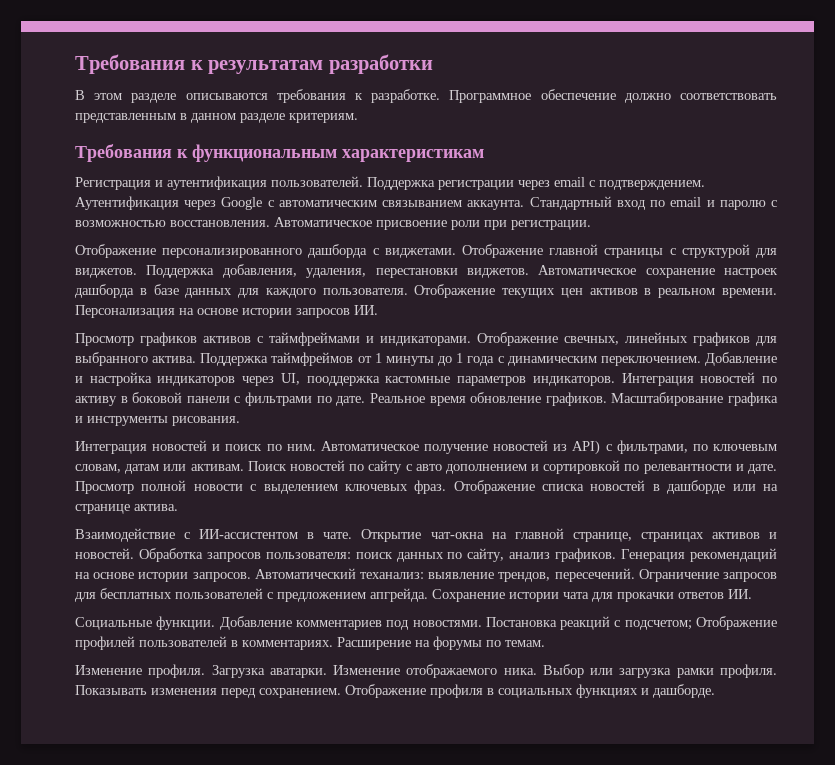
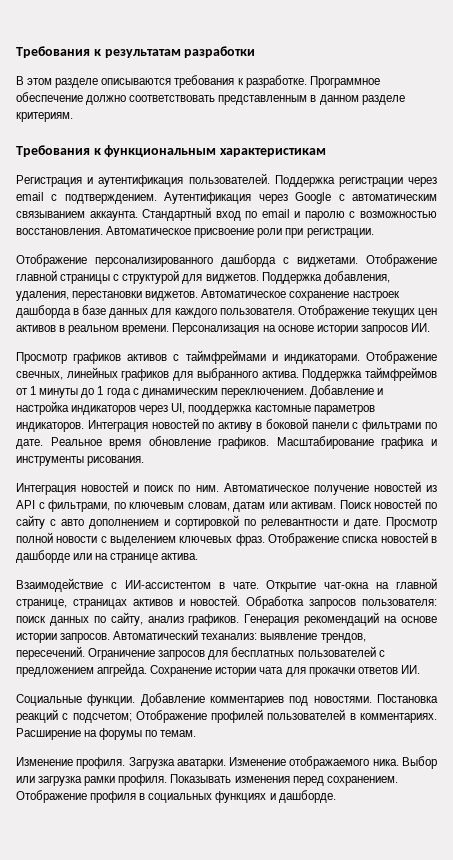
[572,440,601,455] API) -> [16,500,35,509] API

